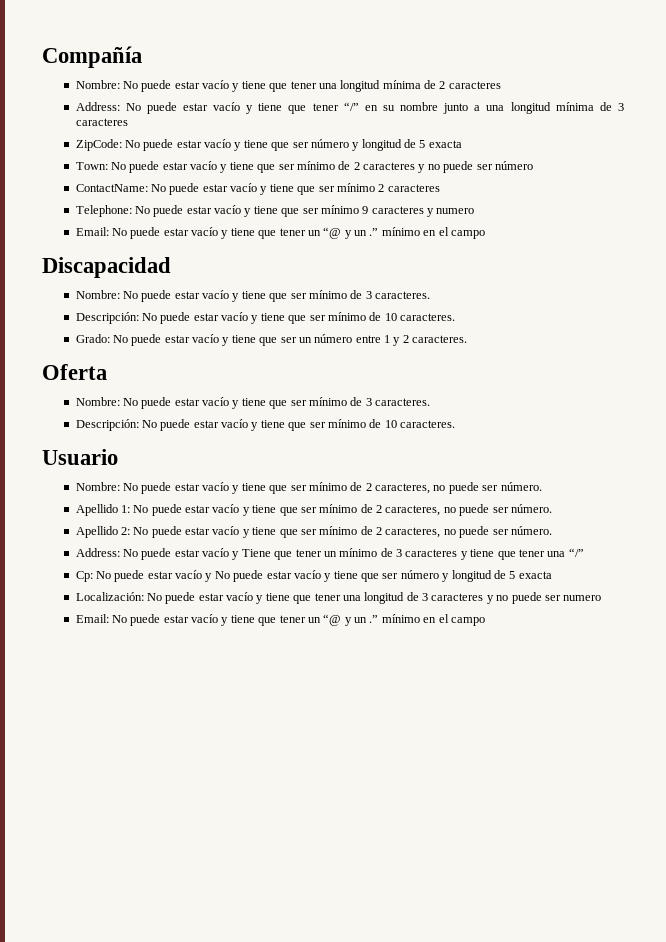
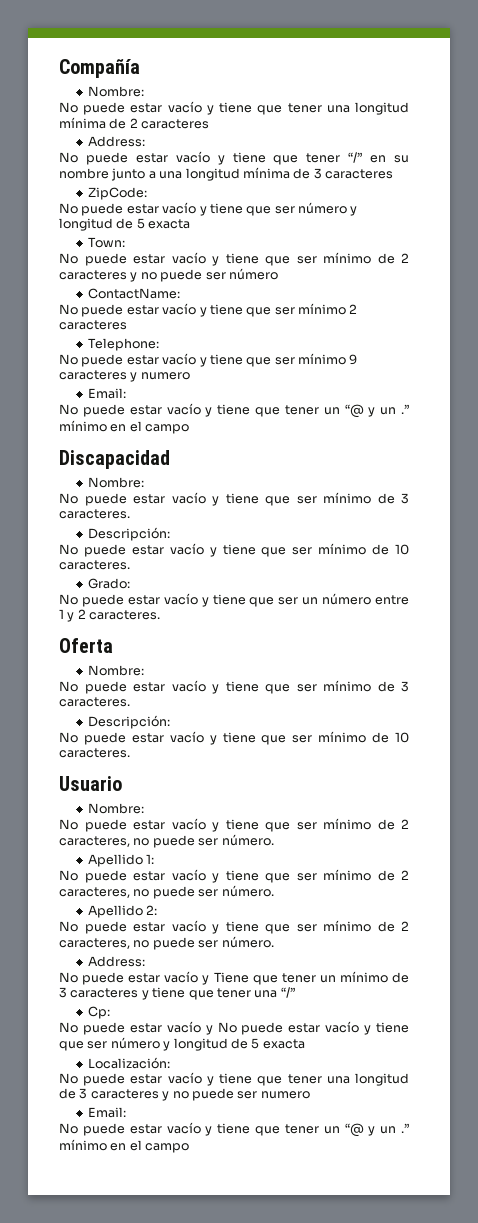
(120, 84) none -> (144, 91) //
(120, 106) none -> (145, 141) //
(122, 145) none -> (147, 193) //
(108, 166) none -> (125, 242) //
(148, 188) none -> (180, 293) //
(132, 211) none -> (159, 344) //
(109, 231) none -> (126, 393) //
(120, 294) none -> (144, 482) //
(139, 318) none -> (170, 534) //
(110, 338) none -> (130, 583) //
(120, 401) none -> (144, 670) //
(139, 425) none -> (170, 722) //
(120, 486) none -> (144, 808) //
(130, 509) none -> (155, 859) //
(130, 531) none -> (158, 910) //
(120, 552) none -> (145, 961) //
(93, 576) none -> (110, 1012) //
(144, 596) none -> (170, 1063) //
(109, 618) none -> (126, 1112) //

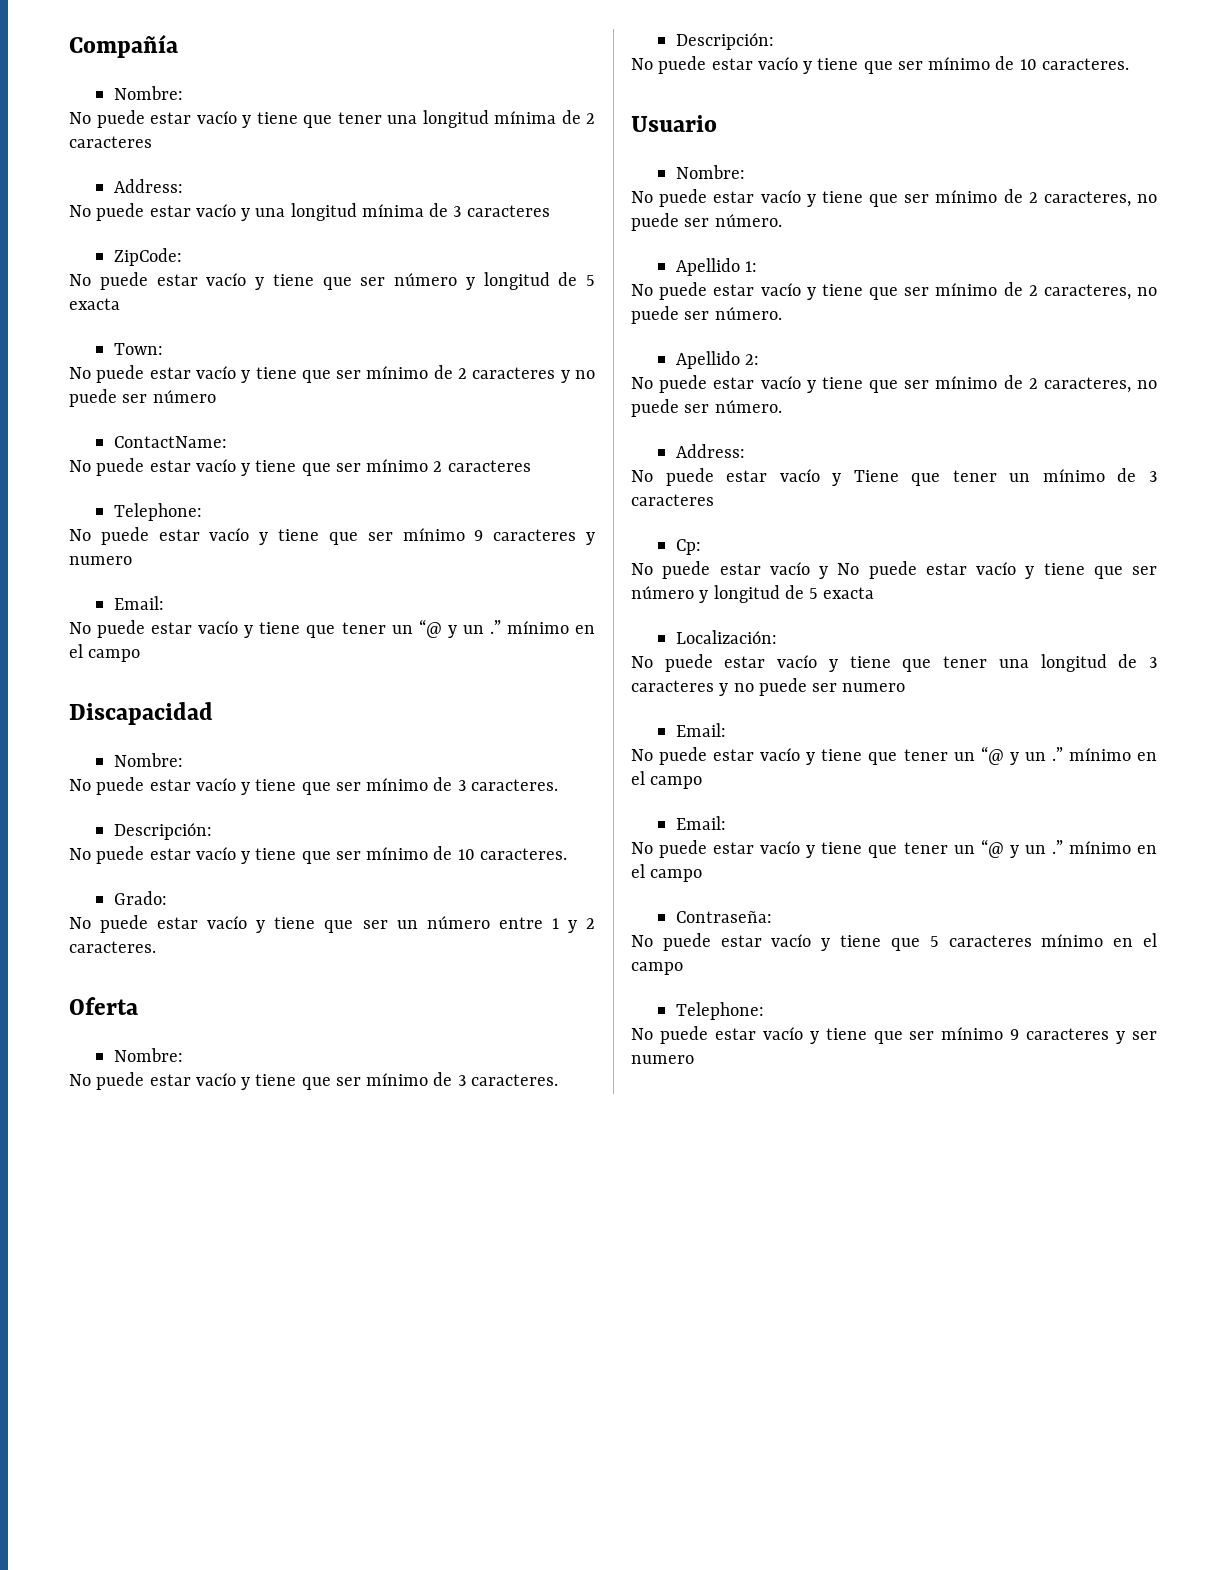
[232,152,409,165] [59,168,156,181] tiene que tener “/” en su nombre junto a -> (251, 214) none
[141,987,295,1000] y tiene que tener una “/” -> (714, 500) none
(190, 1148) none -> [675,816,726,830] [631,839,1157,858] [631,864,703,882] [675,911,772,923] [631,933,1157,951] [631,962,683,975] [675,1002,764,1020] [631,1026,1157,1044] [631,1055,694,1064] // Email: // No puede estar vacío y tiene que tener un “@ y un .” mínimo en el campo // Contraseña: // No puede estar vacío y tiene que 5 caracteres mínimo en el campo // Telephone: // No puede estar vacío y tiene que ser mínimo 9 caracteres y ser numero

